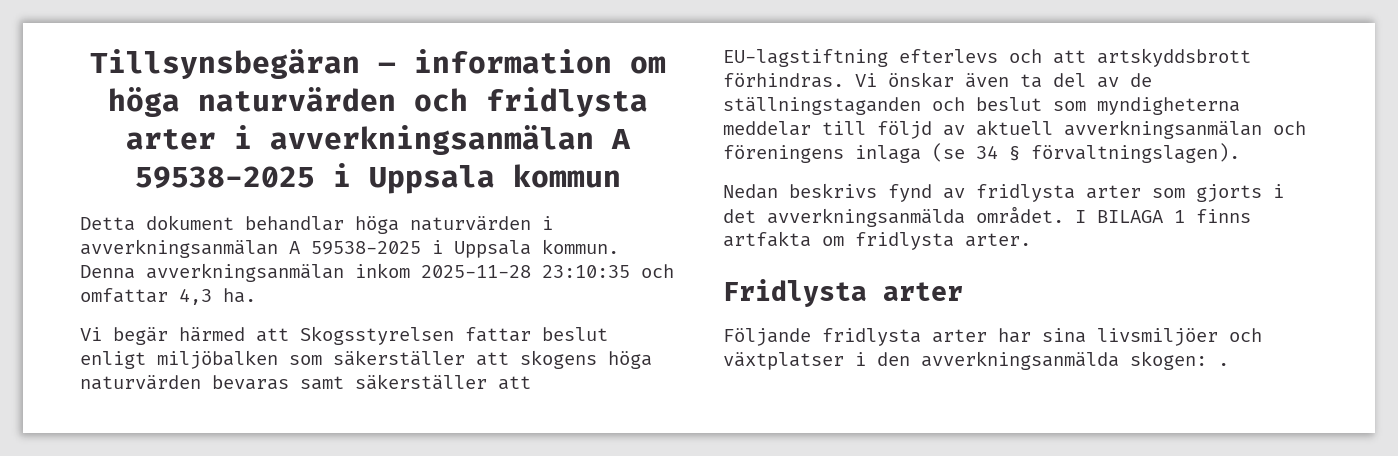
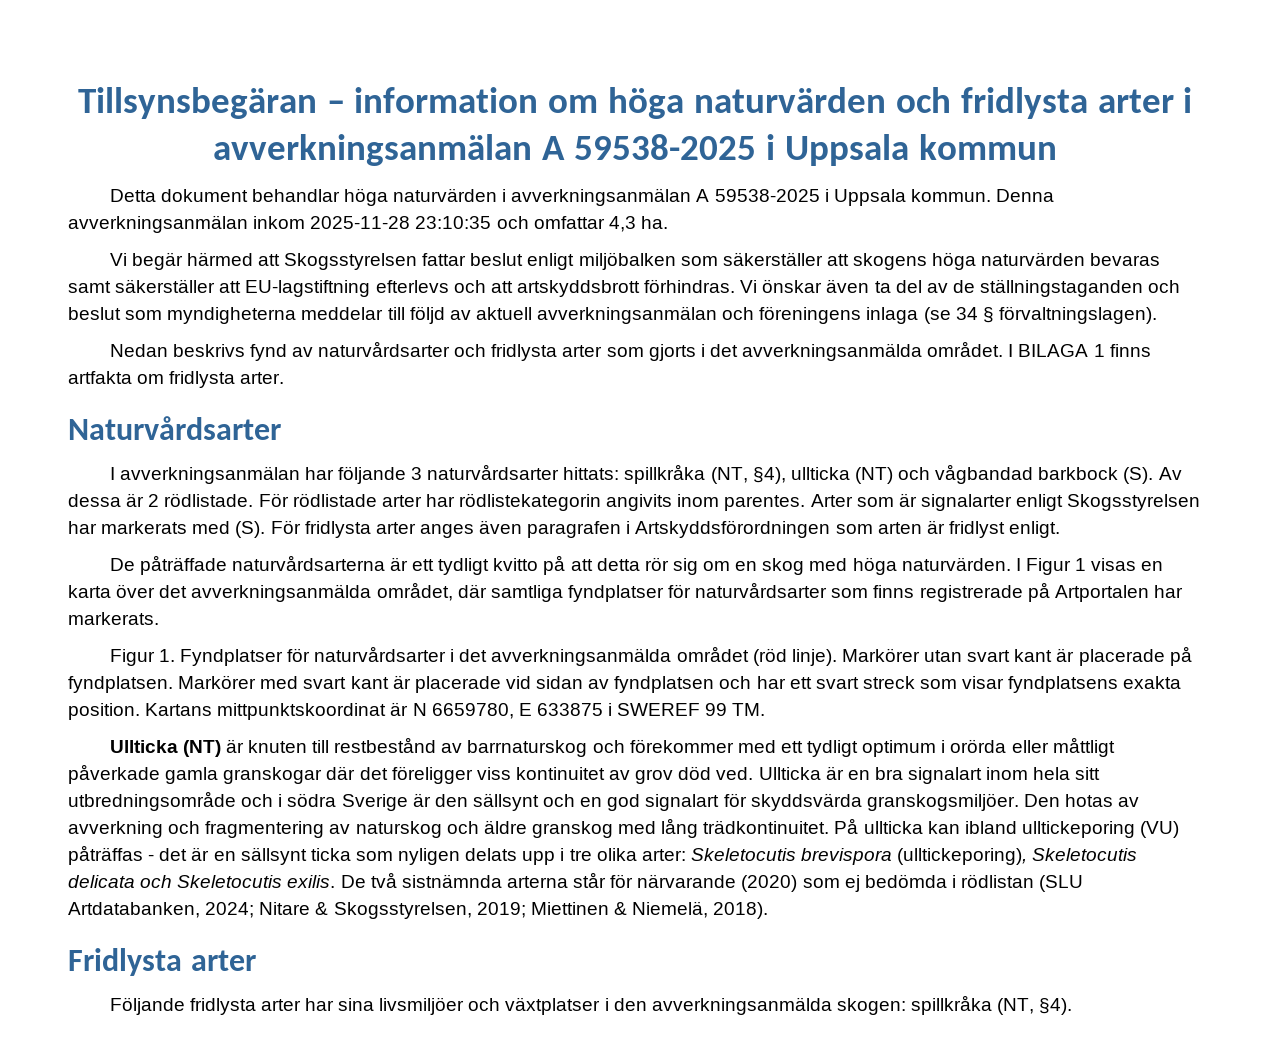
(965, 193) none -> [318,341,487,357] naturvårdsarter och
(1031, 240) none -> [68,416,281,440] [109,464,1182,484] [68,493,1201,511] [68,520,1061,538] [109,555,1164,575] [68,582,1183,602] [68,612,159,625] [109,646,1192,666] [68,675,1182,693] [68,702,766,720] [109,737,1115,757] [68,764,1101,784] [68,791,1140,811] [68,818,1180,838] [68,845,1138,865] [68,872,1084,892] [68,901,769,919] // Naturvårdsarter // I avverkningsanmälan har följande 3 naturvårdsarter hittats: spillkråka (NT, §4), ullticka (NT) och vågbandad barkbock (S). Av dessa är 2 rödlistade. För rödlistade arter har rödlistekategorin angivits inom parentes. Arter som är signalarter enligt Skogsstyrelsen har markerats med (S). För fridlysta arter anges även paragrafen i Artskyddsförordningen som arten är fridlyst enligt. // De påträffade naturvårdsarterna är ett tydligt kvitto på att detta rör sig om en skog med höga naturvärden. I Figur 1 visas en karta över det avverkningsanmälda området, där samtliga fyndplatser för naturvårdsarter som finns registrerade på Artportalen har markerats. // Figur 1. Fyndplatser för naturvårdsarter i det avverkningsanmälda området (röd linje). Markörer utan svart kant är placerade på fyndplatsen. Markörer med svart kant är placerade vid sidan av fyndplatsen och har ett svart streck som visar fyndplatsens exakta position. Kartans mittpunktskoordinat är N 6659780, E 633875 i SWEREF 99 TM. // Ullticka (NT) är knuten till restbestånd av barrnaturskog och förekommer med ett tydligt optimum i orörda eller måttligt påverkade gamla granskogar där det föreligger viss kontinuitet av grov död ved. Ullticka är en bra signalart inom hela sitt utbredningsområde och i södra Sverige är den sällsynt och en god signalart för skyddsvärda granskogsmiljöer. Den hotas av avverkning och fragmentering av naturskog och äldre granskog med lång trädkontinuitet. På ullticka kan ibland ulltickeporing (VU) påträffas - det är en sällsynt ticka som nyligen delats upp i tre olika arter: Skeletocutis brevispora (ulltickeporing), Skeletocutis delicata och Skeletocutis exilis. De två sistnämnda arterna står för närvarande (2020) som ej bedömda i rödlistan (SLU Artdatabanken, 2024; Nitare & Skogsstyrelsen, 2019; Miettinen & Niemelä, 2018).
[1218,363,1229,366] . -> [911,995,1073,1015] spillkråka (NT, §4).

